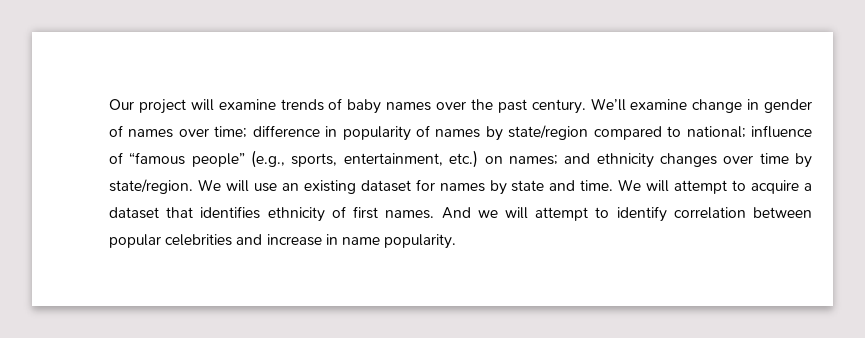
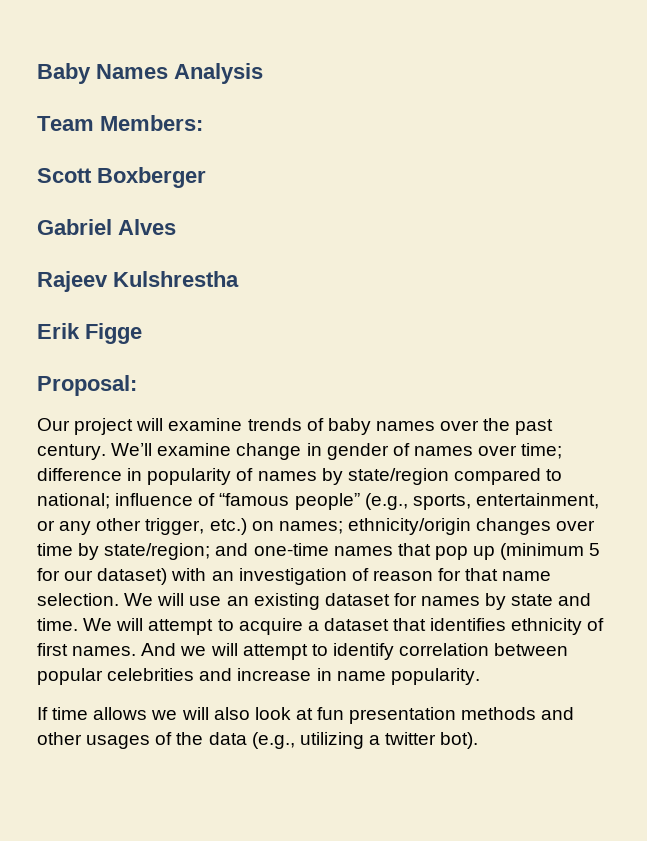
(109, 104) none -> [37,63,263,84] [37,115,203,131] [37,167,206,188] [37,219,176,235] [37,271,239,292] [37,323,142,344] [37,375,137,396] Baby Names Analysis // Team Members: // Scott Boxberger // Gabriel Alves // Rajeev Kulshrestha // Erik Figge // Proposal: //
(443, 159) none -> [37,518,205,535] or any other trigger,
[564,153,654,168] and ethnicity -> [347,518,471,535] ethnicity/origin
[109,179,193,194] state/region. -> [104,543,601,560] [37,568,552,585] [37,593,119,606] state/region; and one-time names that pop up (minimum 5 for our dataset) with an investigation of reason for that name selection.
(457, 241) none -> [37,707,575,724] [37,732,479,749] // If time allows we will also look at fun presentation methods and other usages of the data (e.g., utilizing a twitter bot).

